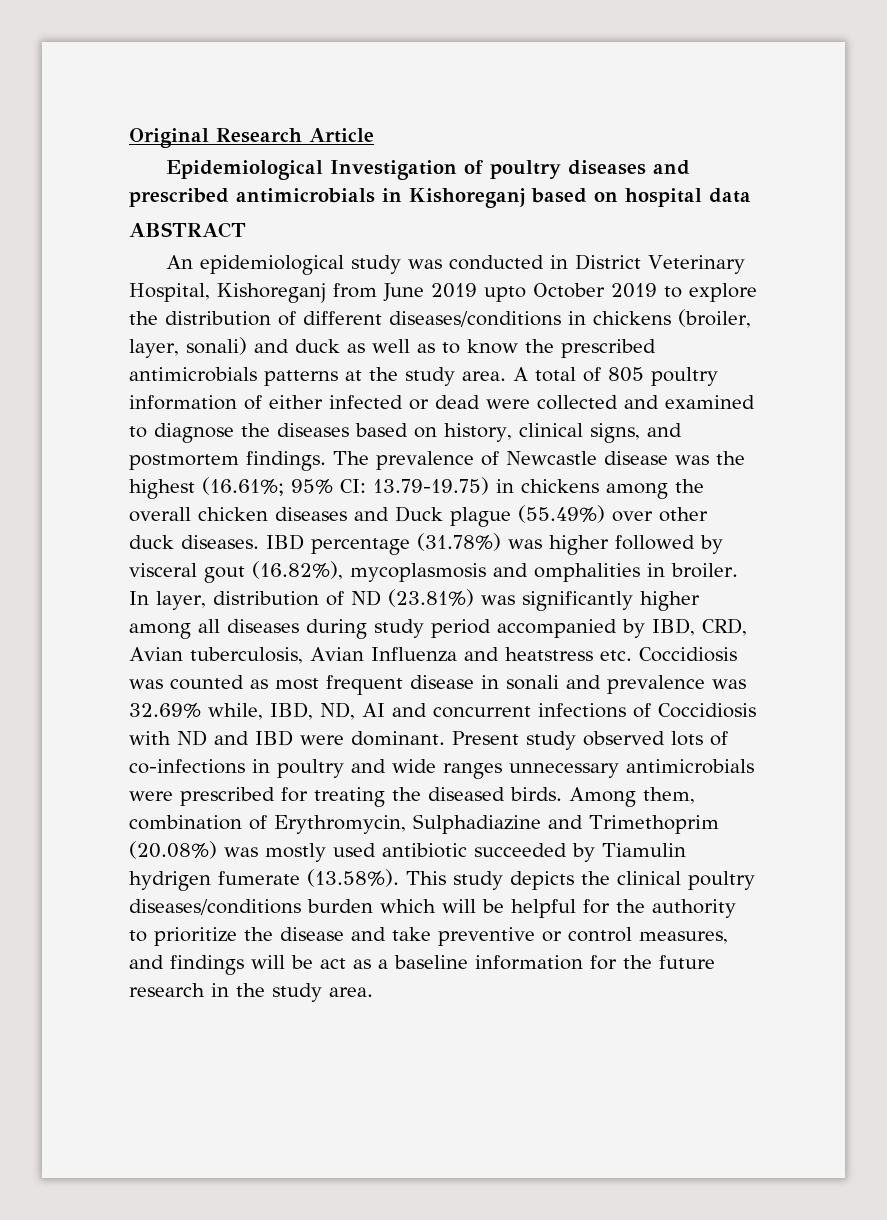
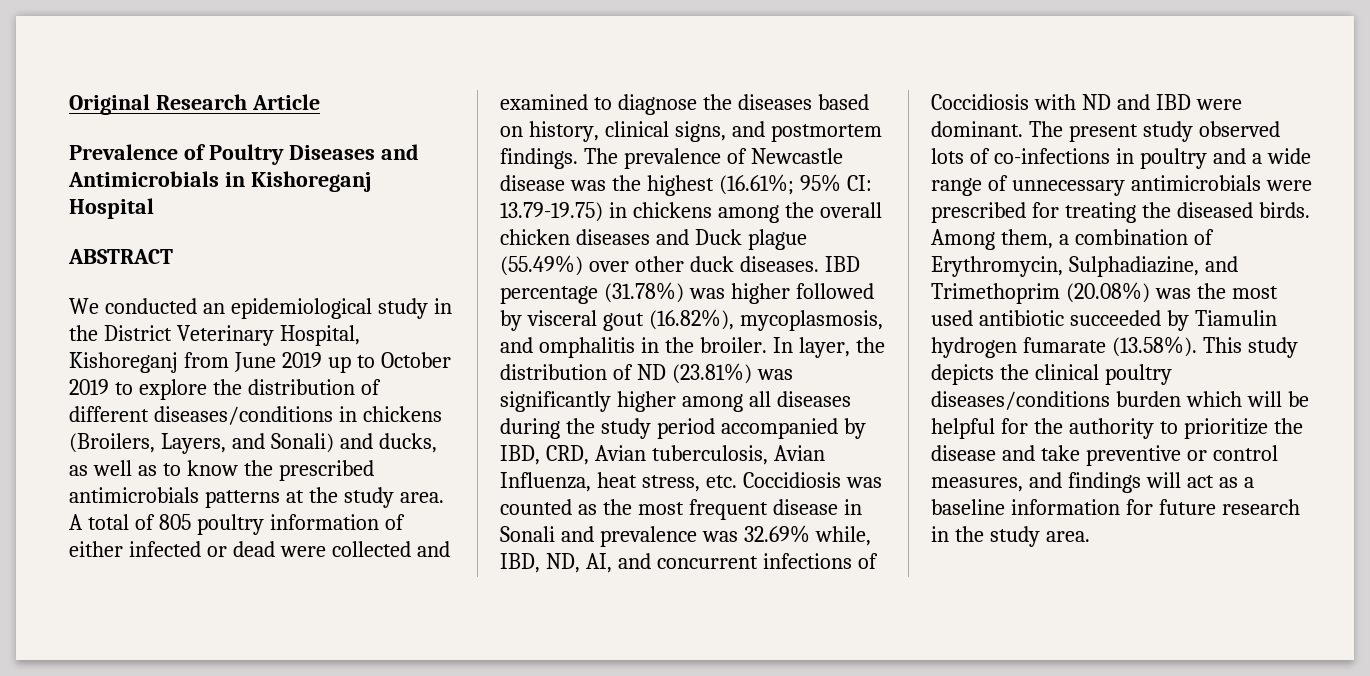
[165,160,690,180] [129,188,751,208] [129,222,246,238] [165,255,568,275] Epidemiological Investigation of poultry diseases and prescribed antimicrobials in Kishoreganj based on hospital data // ABSTRACT // An epidemiological study was conducted in -> [69,144,419,165] [68,171,372,192] [69,198,154,219] [68,249,173,264] [69,298,452,319] [69,325,98,341] Prevalence of Poultry Diseases and Antimicrobials in Kishoreganj Hospital // ABSTRACT // We conducted an epidemiological study in the
[484,286,526,302] upto -> [327,355,375,373] up to
[678,309,751,328] [129,337,340,358] (broiler, layer, sonali) and duck -> [69,433,437,454] (Broilers, Layers, and Sonali) and ducks,
[350,563,665,582] mycoplasmosis and omphalities in -> [739,310,883,331] [500,337,694,358] mycoplasmosis, and omphalitis in the
(206, 600) none -> [855,337,885,353] the
(367, 629) none -> [565,418,595,434] the
[370,647,593,662] Influenza and heatstress -> [500,472,700,492] Influenza, heat stress,
(268, 684) none -> [602,499,632,515] the
[506,675,559,690] sonali -> [500,526,555,542] Sonali
[362,703,385,717] AI -> [585,553,612,573] AI,
[452,731,519,745] Present -> [1028,121,1138,142] The present
[392,759,502,779] wide ranges -> [1251,148,1311,164] [931,175,1008,196] a wide range of
(695, 795) none -> [1058,234,1069,245] a
[413,814,541,834] Sulphadiazine -> [1068,256,1199,277] Sulphadiazine,
[265,843,326,862] mostly -> [1196,283,1278,299] the most
[129,871,300,891] hydrigen fumerate -> [931,337,1106,358] hydrogen fumarate
[291,955,313,969] be -> (1181, 480) none
[623,955,652,969] the -> (1153, 507) none

